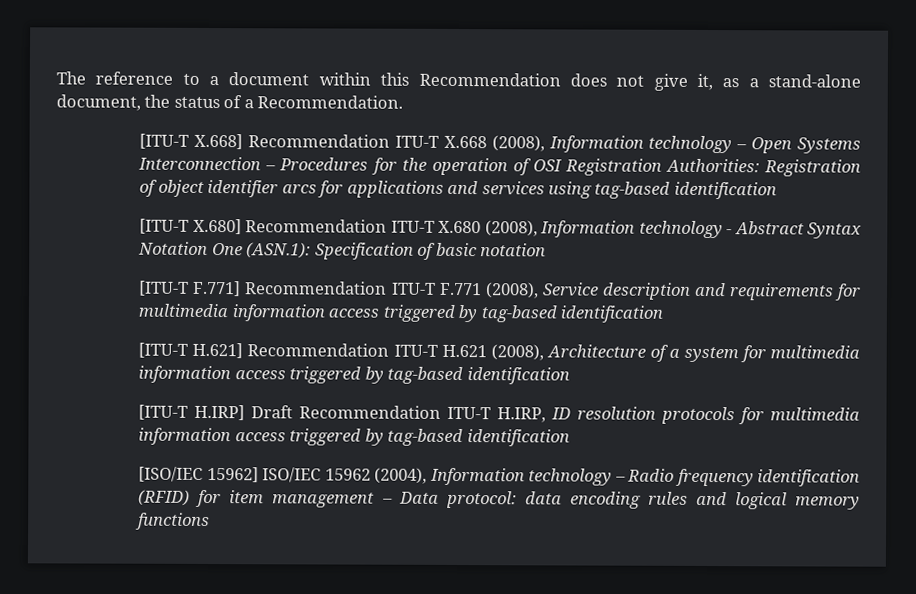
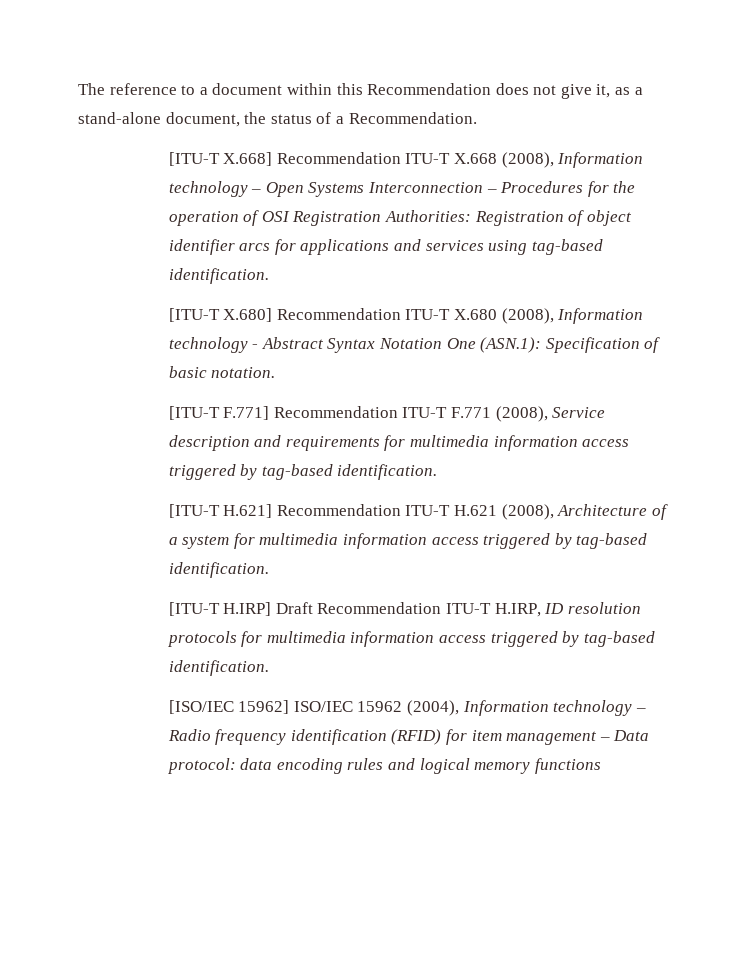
[673,181,777,200] identification -> [168,268,269,284] identification.
[480,243,547,257] notation -> [211,367,276,378] notation.
[560,305,664,323] identification -> [337,464,438,480] identification.
[466,367,570,385] identification -> [168,562,269,578] identification.
[466,429,570,447] identification -> [168,660,269,676] identification.

